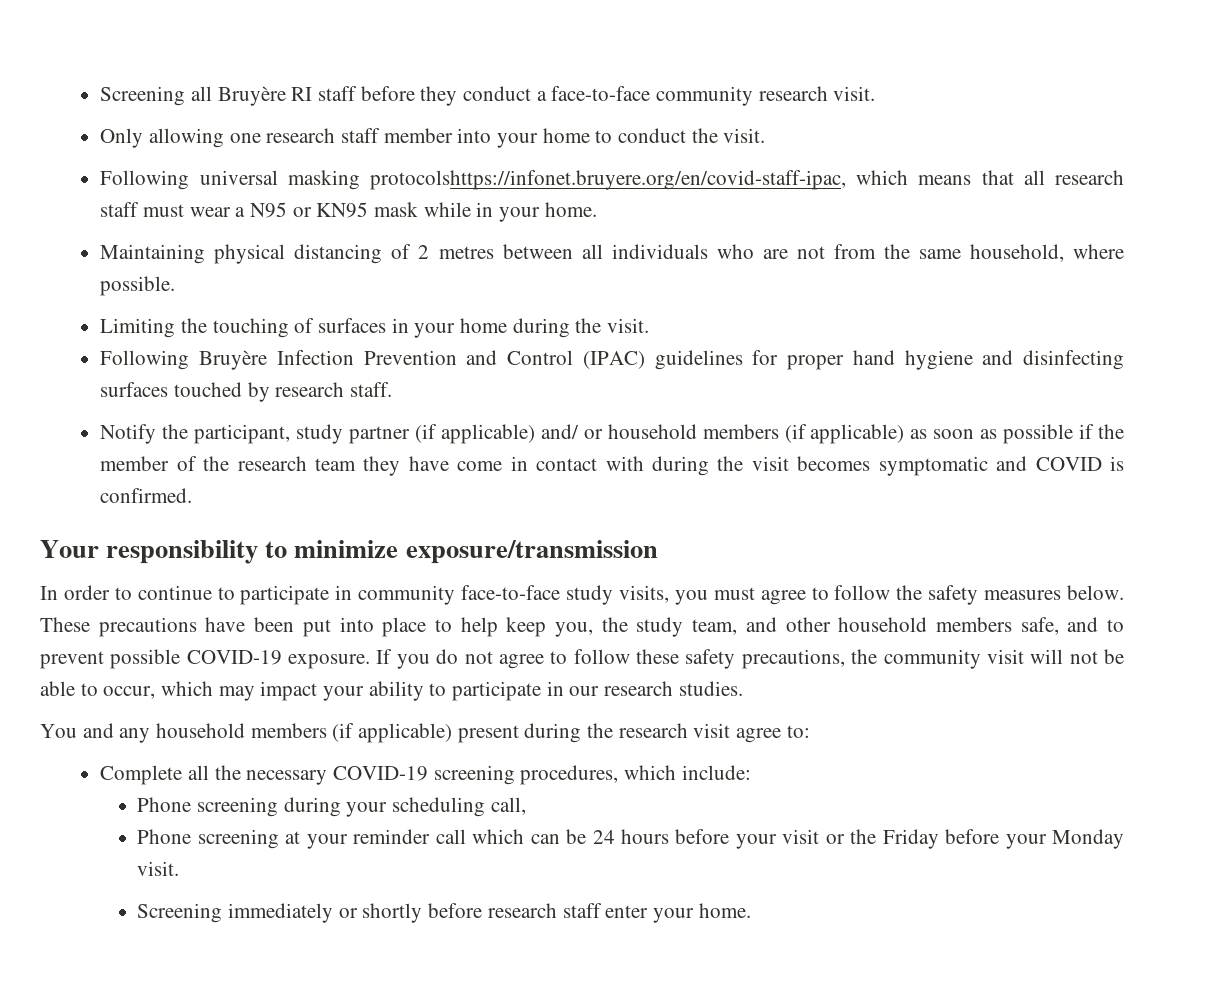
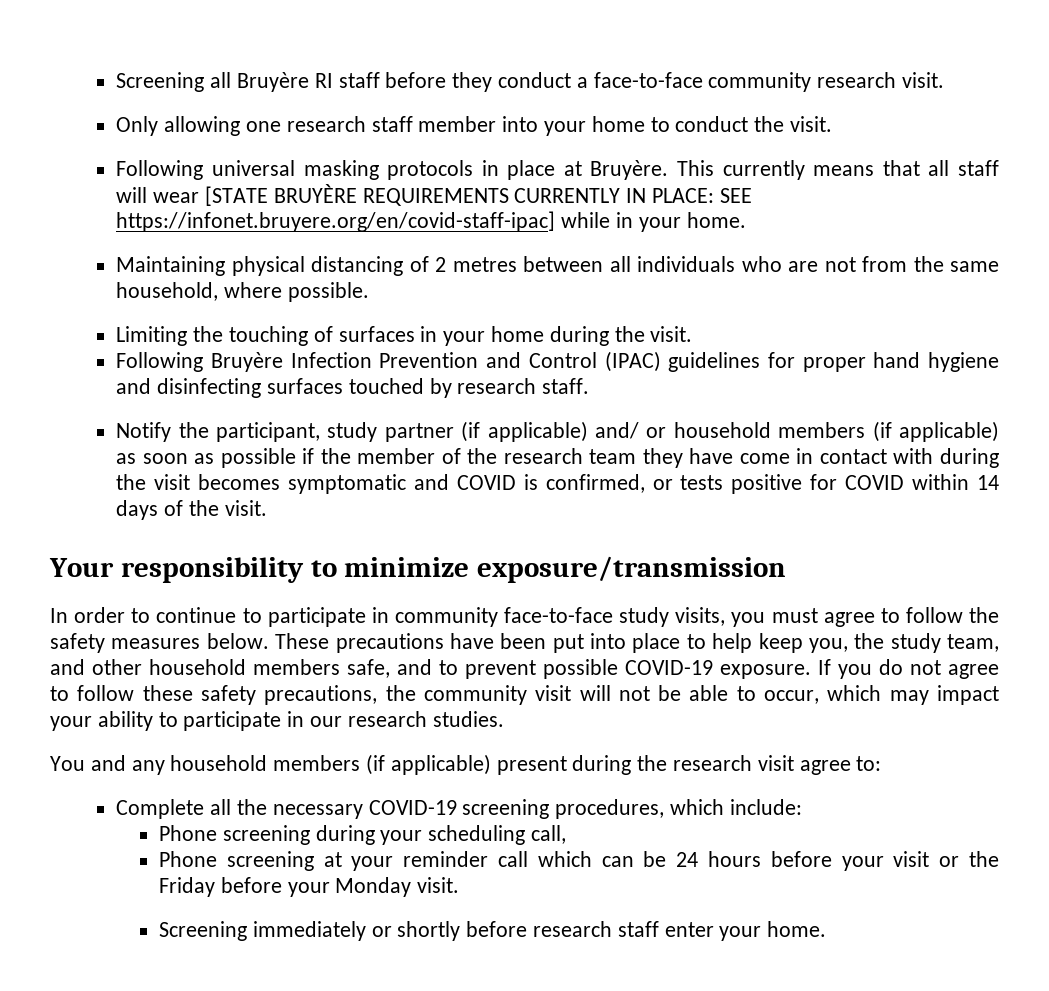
[369,170,1124,190] [100,202,418,218] protocolshttps://infonet.bruyere.org/en/covid-staff-ipac, which means that all research staff must wear a N95 or KN95 mask -> [387,160,999,180] [116,184,752,206] [116,211,556,232] protocols in place at Bruyère. This currently means that all staff will wear [STATE BRUYÈRE REQUIREMENTS CURRENTLY IN PLACE: SEE https://infonet.bruyere.org/en/covid-staff-ipac]
[100,488,193,503] confirmed. -> [545,474,1000,494] [116,500,267,520] confirmed, or tests positive for COVID within 14 days of the visit.

